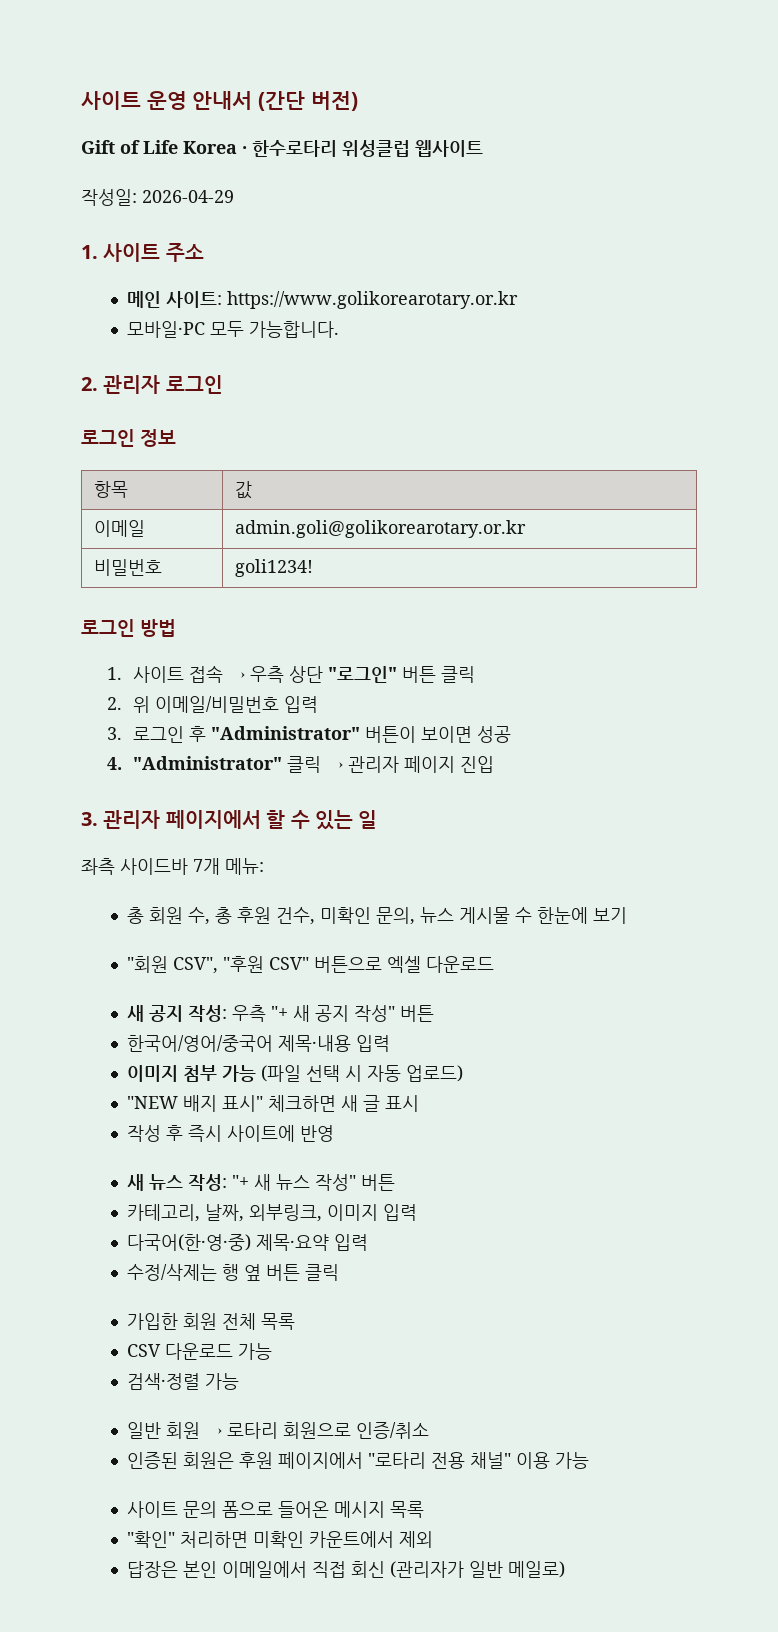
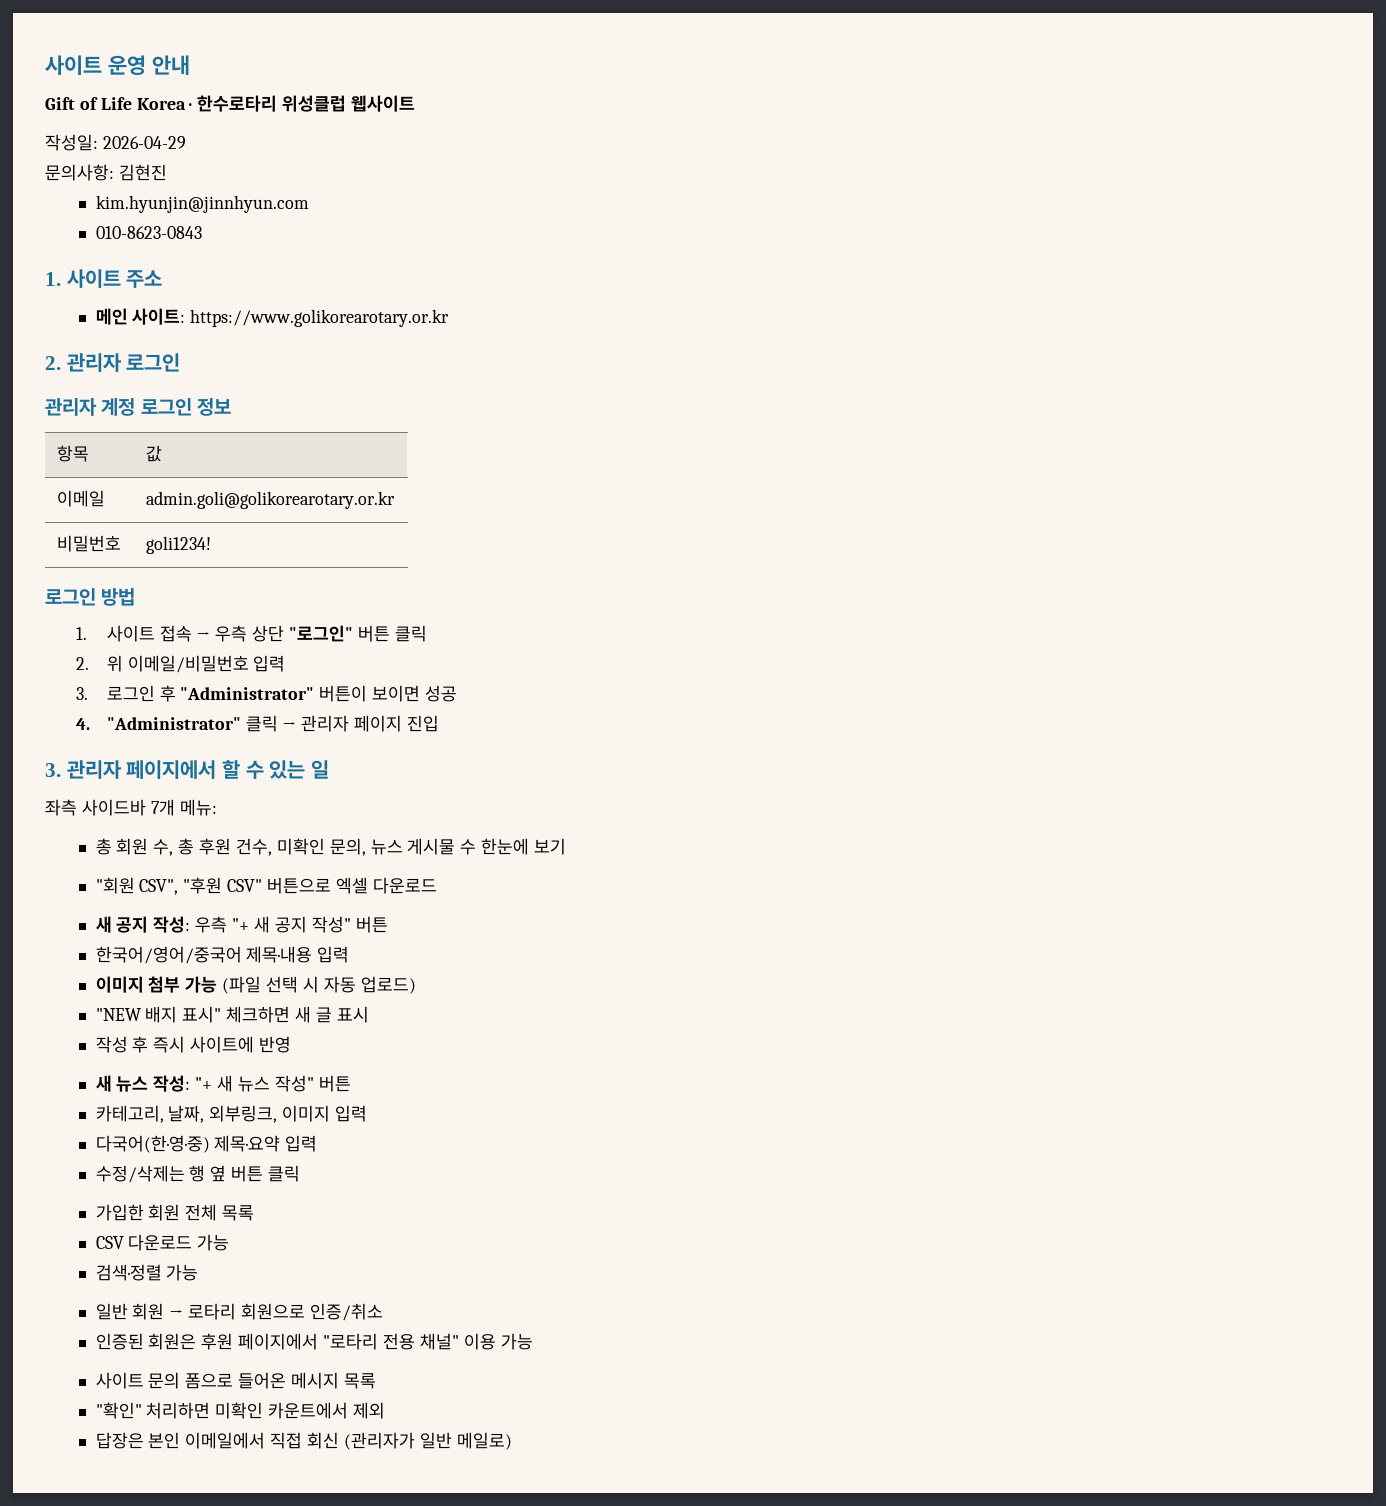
[192,91,358,111] 안내서 (간단 버전) -> [152,55,190,75] 안내
(234, 196) none -> [45,164,167,181] [95,195,309,213] [95,226,202,239] // 문의사항: 김현진 // kim.hyunjin@jinnhyun.com // 010-8623-0843
[126,321,339,338] // 모바일·PC 모두 가능합니다. -> (450, 318) none
(223, 384) none -> [45,398,136,416] 관리자 계정

